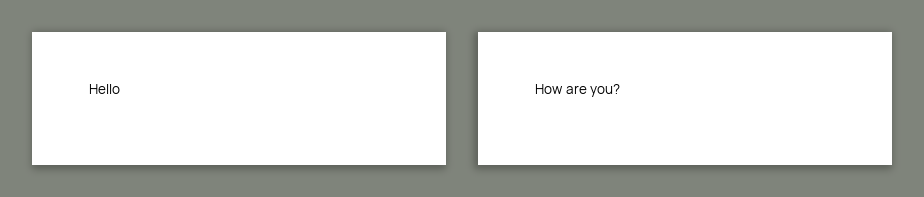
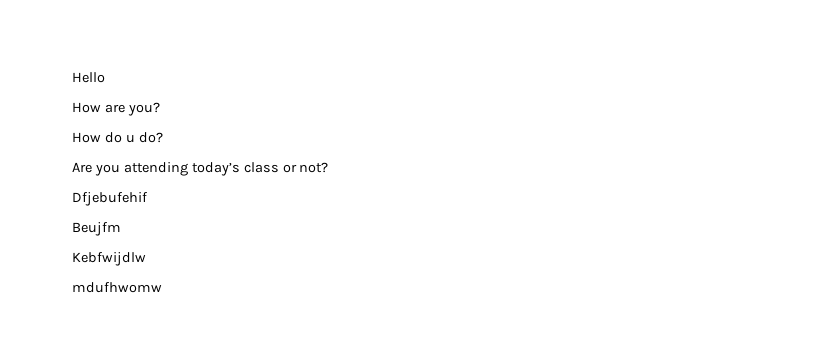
(621, 90) none -> [72,132,163,143] [72,162,329,176] [72,192,148,206] [72,222,121,236] [72,252,146,266] [72,282,162,293] // How do u do? // Are you attending today’s class or not? // Dfjebufehif // Beujfm // Kebfwijdlw // mdufhwomw

